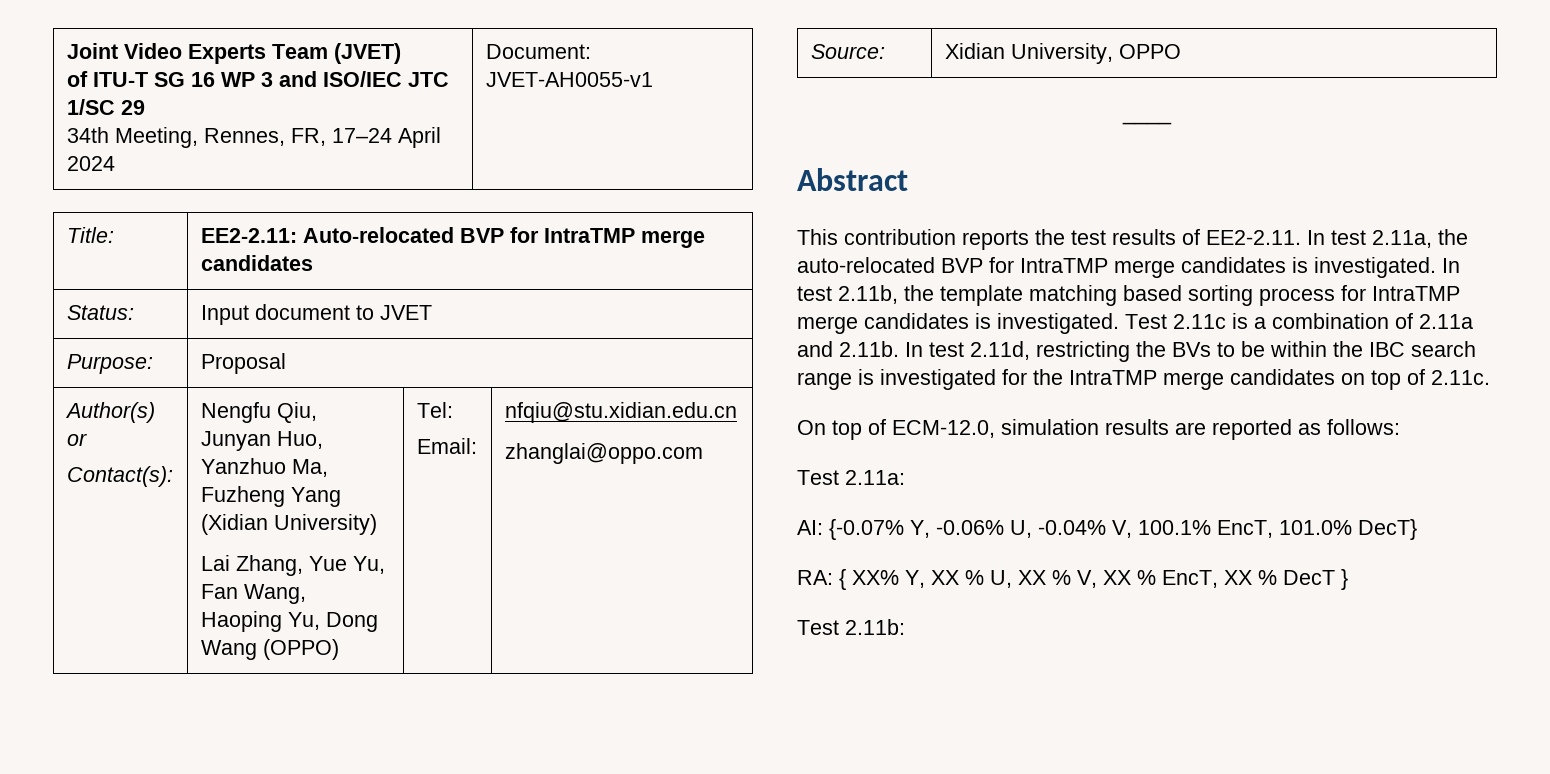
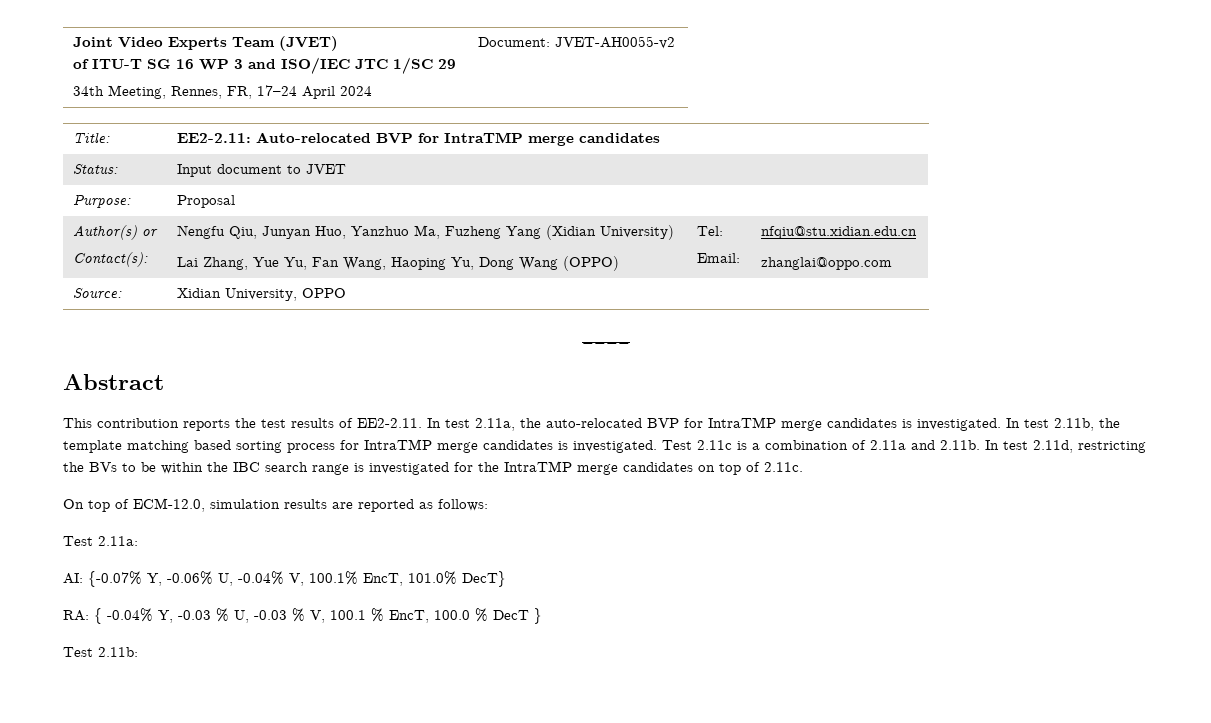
[485,72,653,87] JVET-AH0055-v1 -> [555,36,676,49] JVET-AH0055-v2
[852,570,959,588] XX% Y, XX -> [107,608,211,623] -0.04% Y, -0.03
[1018,570,1046,585] XX -> [254,610,287,620] -0.03
[1103,570,1131,585] XX -> [330,610,366,620] 100.1
[1224,570,1252,585] XX -> [434,610,470,620] 100.0

